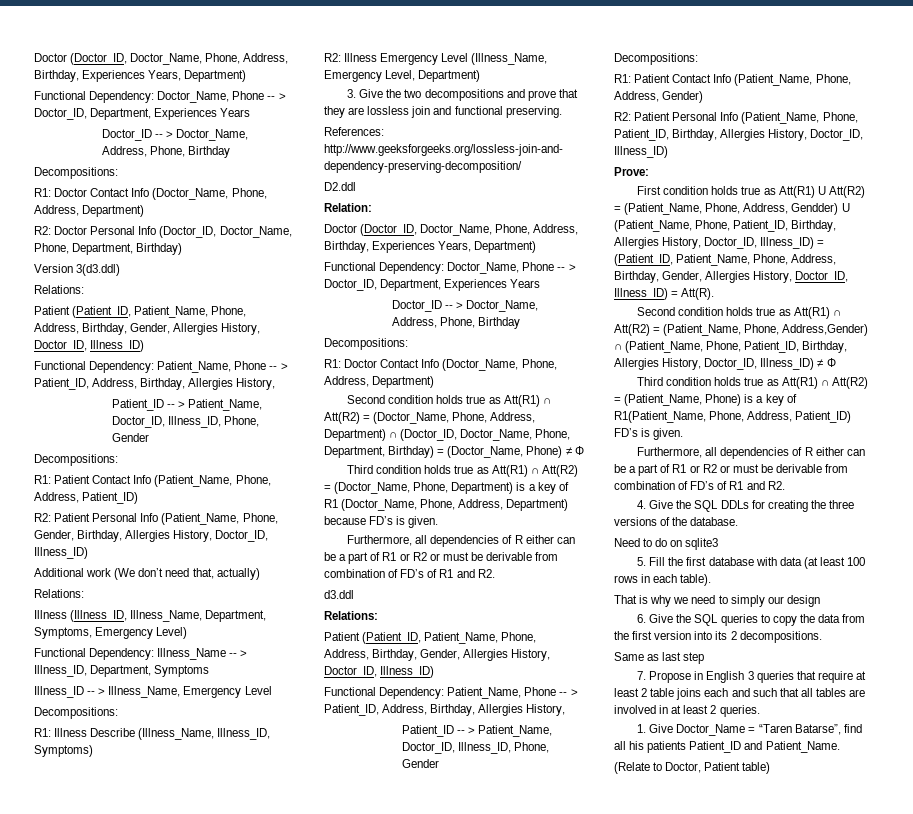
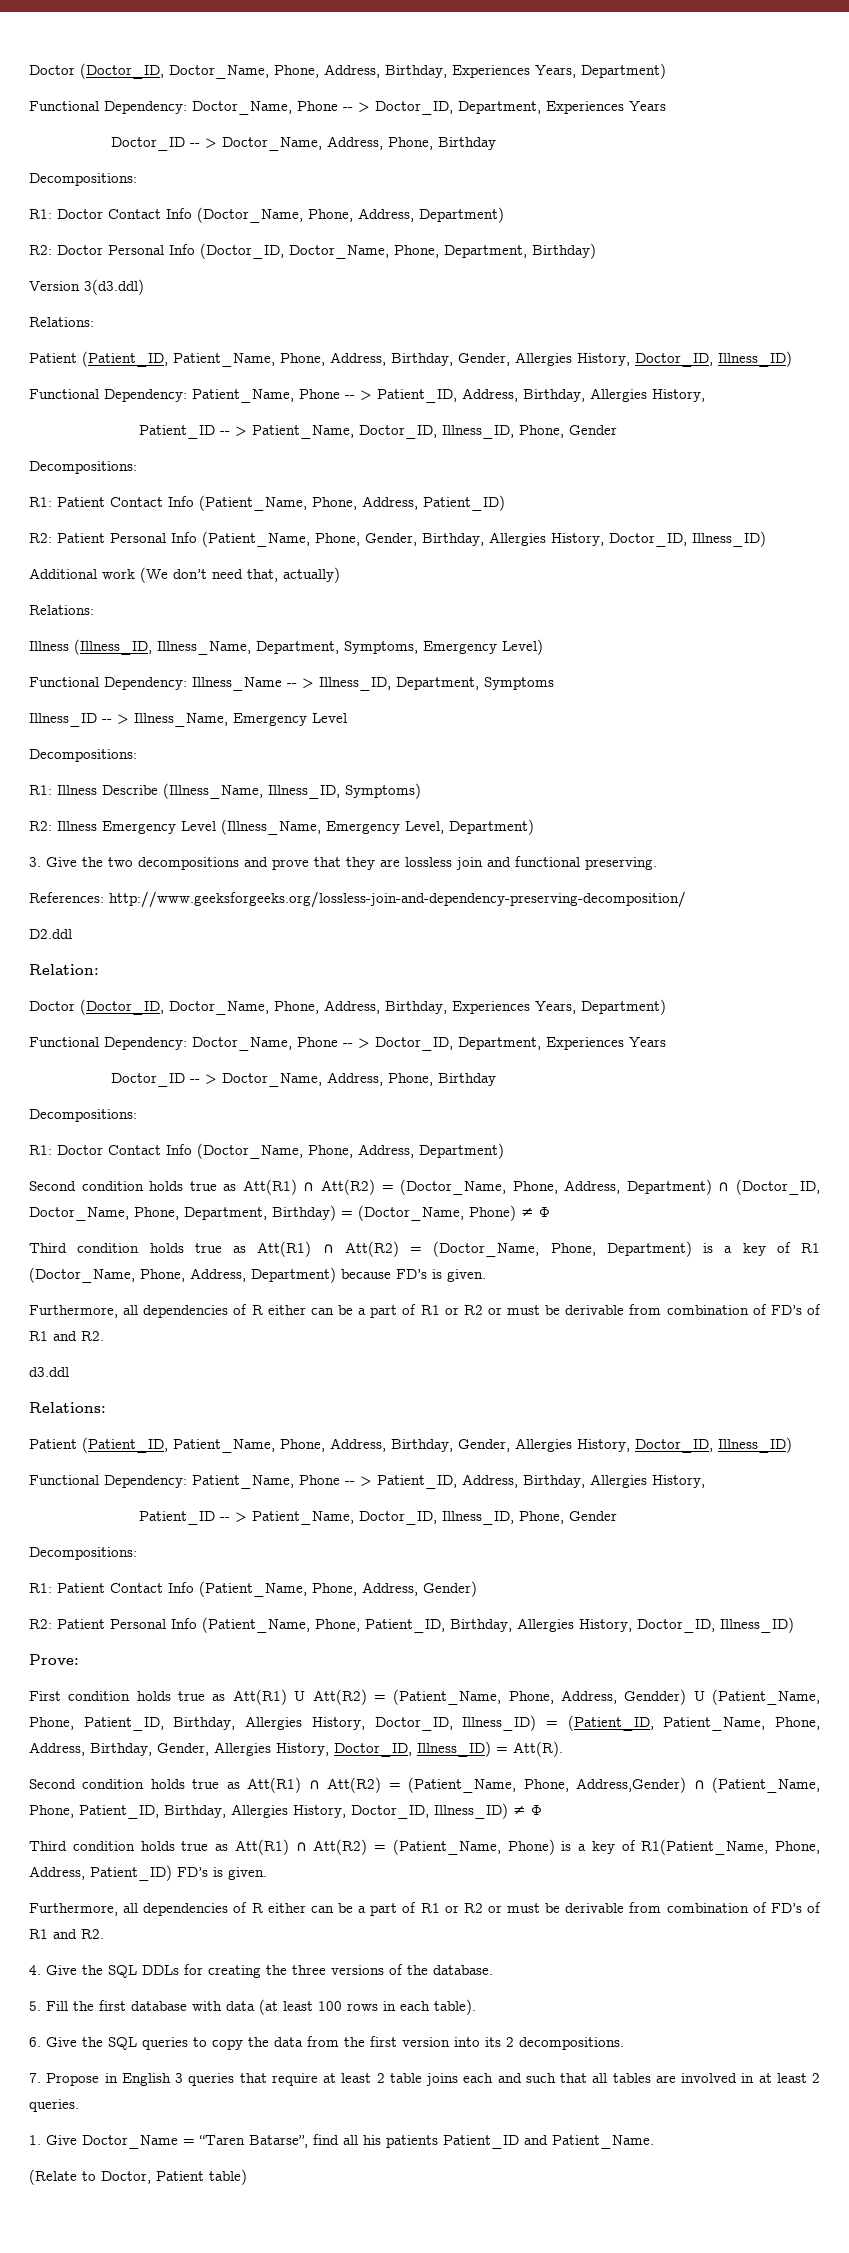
[614,538,719,550] // Need to do on sqlite3 -> (493, 1970) none
[614,595,820,607] // That is why we need to simply our design -> (476, 2007) none
[614,652,705,664] // Same as last step -> (624, 2043) none

